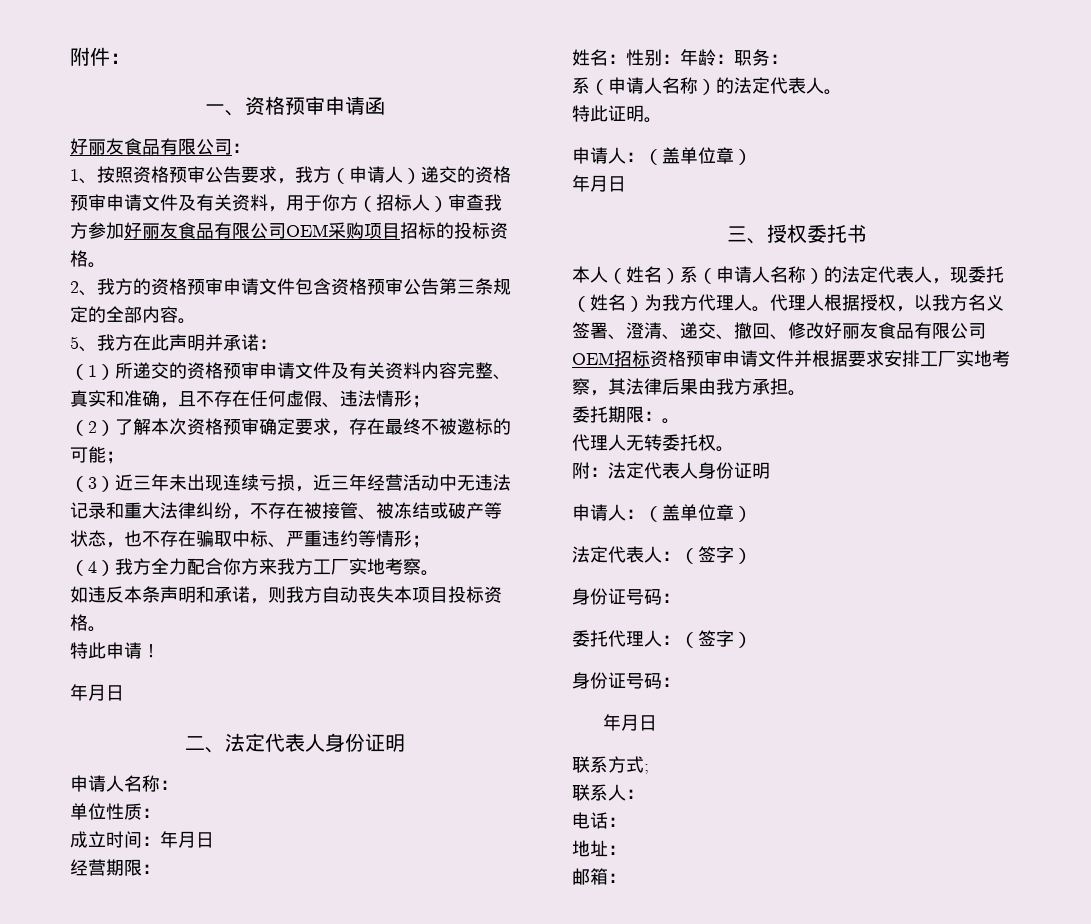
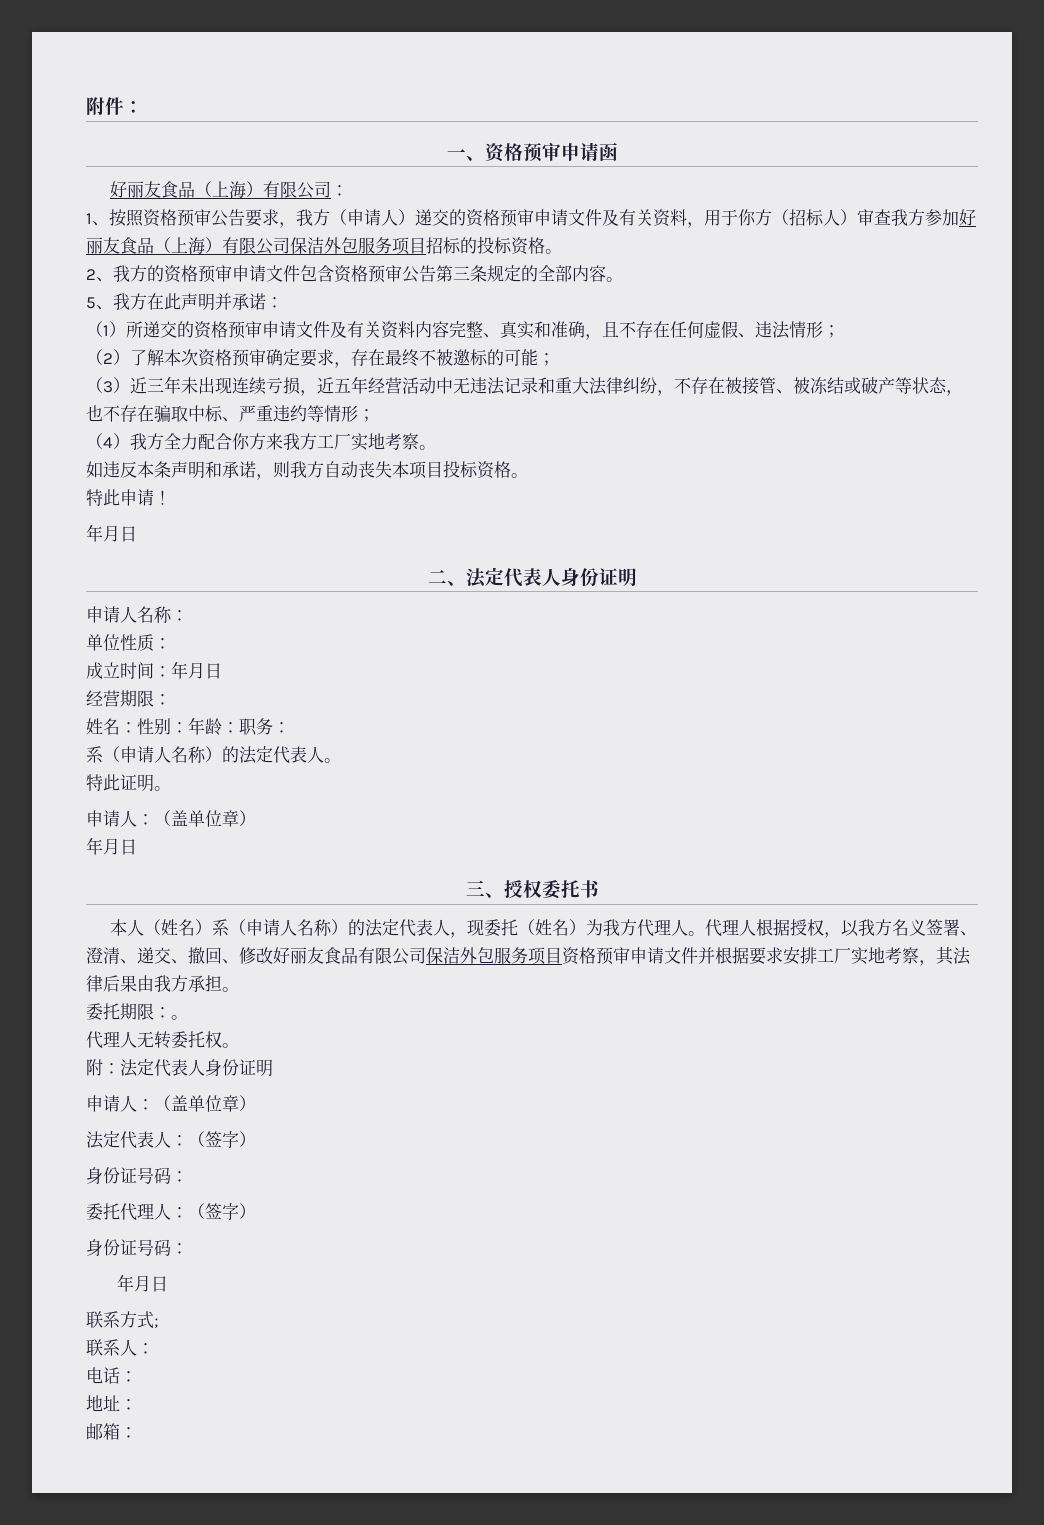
(160, 147) none -> [194,181,263,199] （上海）
[214,222,364,239] 有限公司OEM采购 -> [154,237,392,255] （上海）有限公司保洁外包服务
[331,475,349,490] 三 -> [334,378,351,393] 五
[572,350,650,367] OEM招标 -> [426,947,562,965] 保洁外包服务项目

